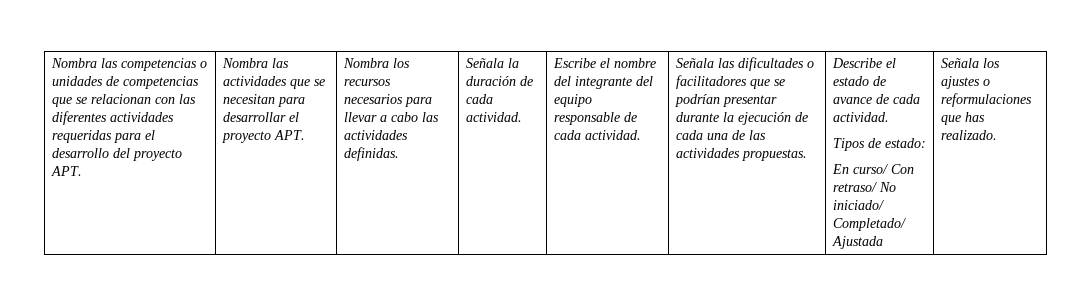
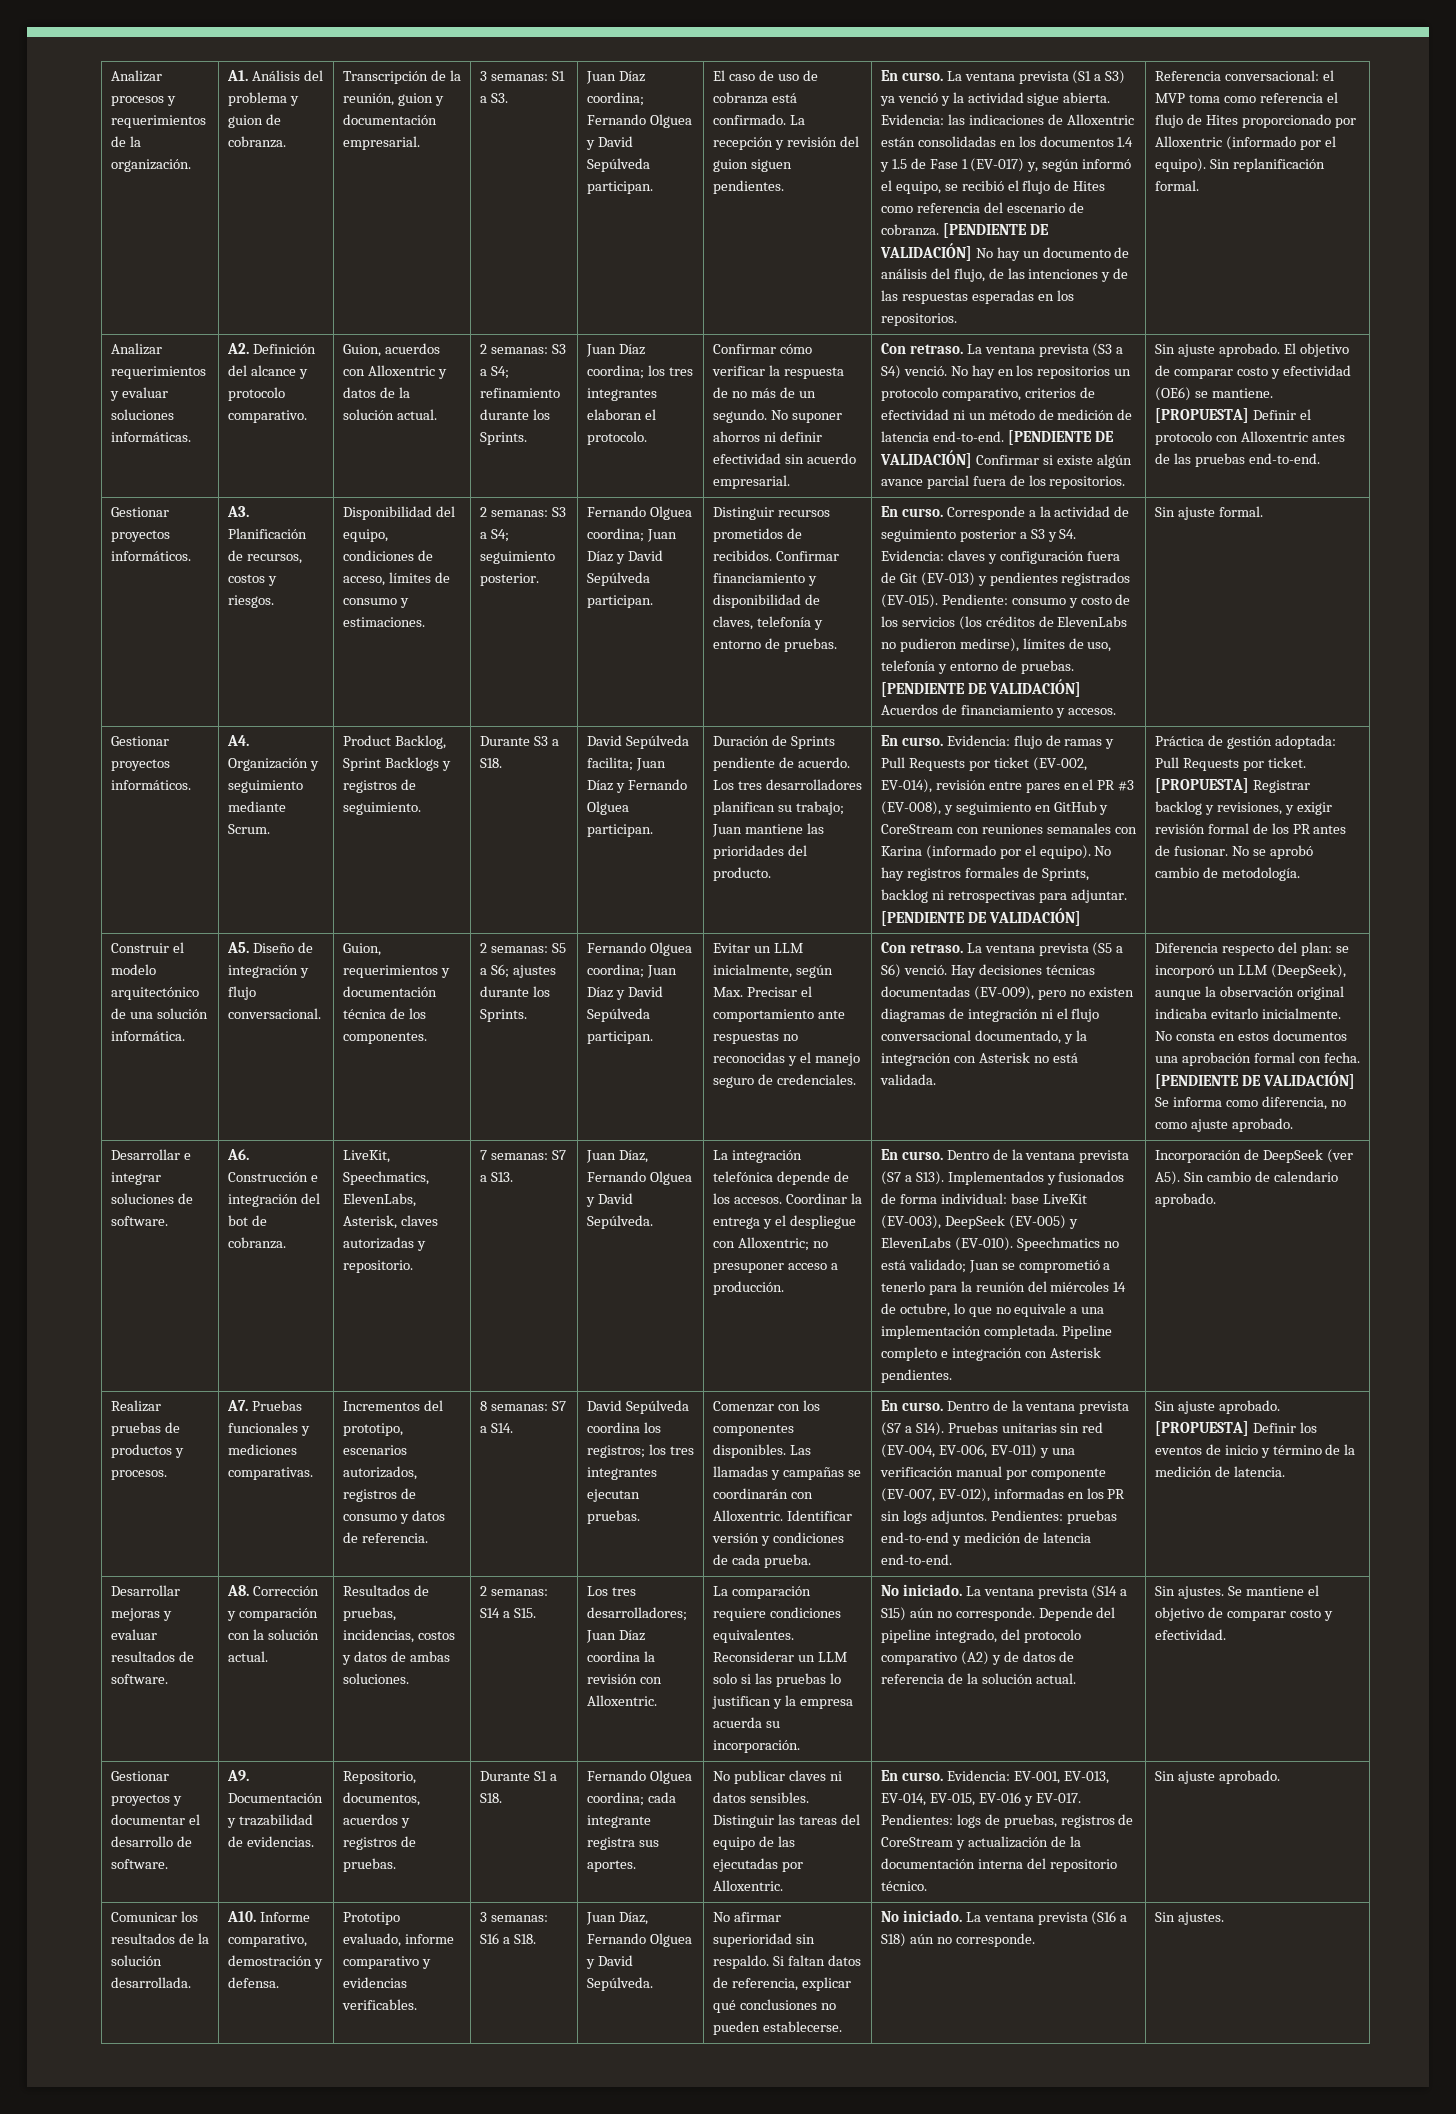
[50,58,207,71] [51,76,199,89] [51,94,196,107] [51,111,174,125] [51,130,155,143] [51,148,182,161] [50,166,82,176] [221,58,289,68] [222,76,325,89] [222,94,305,107] [222,112,299,122] [221,130,305,143] [342,58,410,68] [343,79,391,86] [343,94,432,107] [343,112,439,122] [343,130,408,140] [343,147,399,161] [465,58,519,68] [465,76,533,86] [465,94,493,104] [465,112,522,122] [552,58,656,68] [553,76,653,89] [553,94,592,107] [553,112,637,125] [553,130,641,140] [675,57,814,71] [675,75,785,89] [674,94,777,107] [675,112,808,125] [675,130,766,140] [675,148,807,161] [831,58,896,68] [832,76,886,86] [832,94,920,104] [832,112,889,122] [832,138,926,151] [831,164,914,174] [832,182,896,192] [832,200,884,210] [832,218,906,231] [831,236,883,249] [940,58,1000,68] [940,76,990,89] [940,93,1032,107] [940,112,985,125] [940,130,997,140] Nombra las competencias o unidades de competencias que se relacionan con las diferentes actividades requeridas para el desarrollo del proyecto APT. | Nombra las actividades que se necesitan para desarrollar el proyecto APT. | Nombra los recursos necesarios para llevar a cabo las actividades definidas. | Señala la duración de cada actividad. | Escribe el nombre del integrante del equipo responsable de cada actividad. | Señala las dificultades o facilitadores que se podrían presentar durante la ejecución de cada una de las actividades propuestas. | Describe el estado de avance de cada actividad. // Tipos de estado: // En curso/ Con retraso/ No iniciado/ Completado/ Ajustada | Señala los ajustes o reformulaciones que has realizado. -> [110,70,162,82] [110,96,176,106] [110,115,206,128] [110,136,141,147] [110,159,191,172] [226,70,323,81] [227,92,299,106] [227,114,281,128] [227,136,286,148] [342,70,461,84] [342,93,444,106] [342,114,437,125] [342,136,420,150] [479,71,565,81] [479,93,508,103] [585,71,645,84] [586,92,644,106] [586,114,692,128] [585,136,633,150] [586,158,650,172] [586,181,653,194] [712,70,818,81] [712,92,797,104] [712,114,805,125] [712,136,859,150] [712,159,792,172] [712,180,784,194] [880,70,1126,84] [879,92,1111,106] [880,114,1134,125] [880,136,1134,147] [879,158,1132,172] [880,180,1106,194] [880,202,1084,213] [880,223,1049,238] [879,243,1130,261] [880,268,1129,282] [880,290,1074,304] [880,313,957,326] [1154,70,1334,81] [1154,92,1338,103] [1154,114,1356,128] [1154,136,1336,150] [1154,158,1325,172] [1154,180,1199,191] [110,343,162,355] [110,366,206,379] [109,387,168,401] [110,409,174,420] [110,432,191,442] [226,343,316,354] [227,365,308,379] [227,387,285,401] [227,410,307,423] [342,343,440,357] [342,365,447,379] [342,387,410,398] [342,409,437,420] [479,344,566,354] [479,366,509,379] [479,388,560,398] [479,409,550,420] [479,432,527,445] [585,344,645,357] [586,365,693,379] [586,388,657,401] [586,409,656,420] [586,431,647,445] [712,344,812,354] [711,365,844,379] [712,387,816,398] [712,409,842,423] [712,431,822,442] [712,453,856,464] [712,475,790,489] [880,343,1124,357] [880,365,1132,379] [880,387,1095,401] [880,409,1133,420] [880,430,1114,445] [879,450,1132,468] [880,475,1126,489] [1154,343,1349,357] [1154,365,1351,379] [1154,387,1273,401] [1154,408,1311,423] [1154,431,1345,445] [1154,453,1320,467] [110,507,169,517] [110,530,170,542] [110,551,191,561] [226,506,249,517] [227,528,307,539] [227,550,302,564] [227,574,277,586] [227,595,274,608] [342,506,455,520] [342,529,388,542] [342,550,433,561] [342,572,450,586] [342,598,409,608] [342,617,425,627] [479,507,566,517] [479,529,509,542] [479,551,555,564] [479,573,539,586] [586,506,692,520] [586,528,677,542] [586,550,663,564] [586,572,650,586] [586,595,653,608] [712,507,830,520] [712,528,802,542] [712,550,839,561] [712,573,817,586] [712,594,820,608] [712,616,823,630] [712,638,837,652] [880,506,1130,520] [880,529,1077,542] [880,550,1120,564] [880,572,1131,586] [880,594,1131,608] [880,616,1128,630] [880,638,1112,652] [880,660,1074,674] [880,679,1081,697] [880,704,1116,718] [1154,506,1263,520] [110,736,169,746] [110,759,170,771] [110,780,191,790] [226,735,249,746] [227,758,319,771] [227,780,303,793] [227,801,286,812] [227,824,270,834] [342,735,446,749] [342,757,451,771] [342,779,416,793] [342,802,421,815] [479,736,559,746] [479,758,502,768] [586,735,689,749] [586,757,666,771] [586,779,687,793] [586,801,629,815] [586,824,653,837] [712,735,835,749] [712,757,850,771] [712,779,862,790] [712,801,844,815] [711,823,824,837] [712,845,807,859] [712,867,771,881] [880,735,1115,749] [880,757,1087,771] [880,779,1135,793] [880,801,1109,815] [880,823,1137,834] [880,845,1112,859] [880,867,1089,881] [880,889,1127,903] [880,908,1081,926] [1154,735,1336,749] [1154,757,1306,771] [1154,778,1310,793] [1154,801,1332,815] [1154,823,1347,834] [1154,845,1313,859] [1154,867,1300,881] [110,942,184,953] [110,964,156,975] [110,987,199,1000] [110,1008,208,1019] [110,1031,185,1041] [226,942,313,953] [227,965,309,978] [227,986,256,1000] [227,1008,321,1019] [342,943,381,956] [342,965,450,978] [342,986,437,997] [342,1008,426,1019] [342,1032,427,1044] [479,943,566,953] [479,964,556,978] [479,986,550,997] [479,1009,527,1022] [586,942,692,956] [586,964,677,978] [586,986,663,1000] [586,1008,650,1022] [586,1031,653,1044] [712,943,803,953] [712,964,833,978] [712,986,812,997] [712,1009,845,1022] [712,1032,798,1044] [712,1052,860,1066] [712,1074,856,1088] [880,942,1124,956] [880,964,1095,978] [880,986,1134,1000] [880,1008,1100,1022] [880,1030,1087,1044] [880,1052,1078,1066] [879,1074,936,1085] [1154,942,1349,956] [1154,964,1346,978] [1154,986,1344,1000] [1154,1008,1341,1019] [1154,1030,1347,1041] [1154,1052,1360,1066] [1154,1071,1355,1089] [1154,1096,1346,1110] [1154,1118,1293,1132] [110,1149,191,1160] [110,1172,161,1185] [110,1193,193,1204] [110,1216,168,1226] [226,1149,249,1160] [227,1172,318,1182] [227,1193,320,1207] [227,1215,267,1226] [227,1237,286,1249] [342,1150,390,1163] [342,1171,429,1185] [342,1193,416,1207] [342,1215,438,1229] [342,1237,426,1251] [342,1260,413,1273] [479,1150,566,1160] [479,1172,513,1182] [585,1150,648,1163] [586,1171,692,1185] [585,1193,633,1207] [586,1215,653,1229] [712,1150,802,1163] [712,1171,849,1185] [712,1193,862,1204] [712,1215,856,1229] [712,1237,828,1251] [712,1263,838,1273] [712,1281,784,1295] [880,1149,1130,1163] [880,1171,1125,1185] [880,1193,1087,1204] [880,1215,1078,1229] [880,1237,1119,1251] [880,1259,1111,1273] [880,1281,1127,1295] [880,1303,1105,1317] [880,1325,1112,1339] [880,1347,1101,1361] [880,1369,952,1383] [1154,1149,1353,1163] [1154,1171,1338,1185] [1154,1193,1216,1207] [110,1400,161,1412] [110,1422,180,1436] [110,1444,184,1458] [110,1470,167,1480] [226,1400,302,1411] [227,1422,310,1436] [227,1444,297,1455] [227,1467,313,1480] [342,1400,443,1411] [342,1423,403,1436] [342,1445,407,1455] [342,1466,417,1480] [342,1488,416,1502] [342,1510,445,1524] [342,1532,428,1543] [479,1401,566,1411] [479,1423,513,1433] [586,1400,689,1414] [586,1422,661,1433] [586,1444,694,1458] [586,1467,657,1480] [586,1489,640,1502] [586,1510,640,1524] [712,1400,820,1412] [712,1424,794,1436] [712,1444,811,1458] [712,1466,861,1480] [712,1488,813,1499] [712,1510,852,1521] [711,1532,844,1546] [712,1554,811,1568] [880,1400,1130,1414] [880,1422,1104,1436] [880,1444,1075,1458] [879,1466,1106,1480] [880,1488,1126,1502] [880,1510,1117,1524] [880,1532,1091,1546] [880,1554,952,1565] [1154,1400,1280,1414] [1154,1421,1317,1436] [1154,1444,1356,1458] [1154,1466,1285,1477] [110,1585,180,1596] [110,1608,172,1621] [110,1629,157,1640] [110,1651,194,1662] [110,1674,168,1684] [226,1585,319,1596] [226,1608,318,1621] [227,1629,319,1640] [227,1651,268,1662] [342,1585,429,1596] [342,1607,396,1621] [342,1629,455,1643] [341,1651,450,1665] [342,1673,409,1684] [479,1586,548,1596] [479,1608,536,1618] [586,1586,636,1596] [586,1607,687,1621] [585,1630,645,1643] [586,1651,655,1662] [586,1674,662,1684] [586,1695,657,1706] [712,1586,811,1599] [712,1607,841,1621] [712,1629,794,1643] [712,1651,847,1662] [712,1673,841,1687] [711,1695,853,1709] [712,1717,780,1728] [712,1740,800,1753] [880,1584,1128,1599] [880,1607,1116,1621] [880,1629,1081,1643] [880,1651,1075,1665] [880,1673,1076,1684] [1154,1585,1319,1599] [1154,1607,1333,1621] [1154,1629,1226,1640] [110,1771,169,1781] [110,1794,182,1806] [110,1814,200,1825] [110,1836,192,1847] [110,1859,168,1869] [226,1770,249,1781] [227,1793,323,1803] [226,1814,313,1828] [227,1836,314,1847] [342,1771,416,1784] [342,1792,420,1806] [342,1814,410,1828] [342,1836,416,1850] [342,1858,396,1872] [479,1771,557,1781] [479,1793,502,1803] [586,1770,692,1784] [586,1792,676,1806] [586,1815,651,1828] [586,1837,659,1850] [586,1860,636,1872] [712,1770,842,1784] [712,1792,809,1803] [712,1814,860,1828] [712,1836,795,1850] [712,1858,803,1872] [712,1880,783,1891] [880,1770,1109,1784] [880,1792,1081,1806] [880,1814,1134,1828] [880,1836,1081,1850] [880,1858,1117,1872] [880,1881,927,1891] [1154,1770,1280,1784] [110,1911,198,1922] [110,1933,209,1944] [110,1955,162,1966] [110,1977,191,1988] [226,1911,310,1922] [227,1934,307,1947] [227,1955,323,1969] [227,1977,279,1988] [342,1912,400,1925] [342,1933,454,1947] [342,1956,431,1969] [342,1977,407,1988] [341,1999,417,2010] [479,1912,548,1922] [479,1933,536,1944] [585,1912,648,1925] [586,1933,692,1947] [585,1955,633,1969] [586,1977,653,1991] [712,1912,781,1922] [712,1933,815,1947] [712,1955,861,1969] [712,1977,851,1991] [712,1999,836,2013] [712,2021,842,2035] [880,1910,1128,1925] [880,1933,1035,1947] [1154,1912,1224,1925] Analizar procesos y requerimientos de la organización. | A1. Análisis del problema y guion de cobranza. | Transcripción de la reunión, guion y documentación empresarial. | 3 semanas: S1 a S3. | Juan Díaz coordina; Fernando Olguea y David Sepúlveda participan. | El caso de uso de cobranza está confirmado. La recepción y revisión del guion siguen pendientes. | En curso. La ventana prevista (S1 a S3) ya venció y la actividad sigue abierta. Evidencia: las indicaciones de Alloxentric están consolidadas en los documentos 1.4 y 1.5 de Fase 1 (EV-017) y, según informó el equipo, se recibió el flujo de Hites como referencia del escenario de cobranza. [PENDIENTE DE VALIDACIÓN] No hay un documento de análisis del flujo, de las intenciones y de las respuestas esperadas en los repositorios. | Referencia conversacional: el MVP toma como referencia el flujo de Hites proporcionado por Alloxentric (informado por el equipo). Sin replanificación formal. // Analizar requerimientos y evaluar soluciones informáticas. | A2. Definición del alcance y protocolo comparativo. | Guion, acuerdos con Alloxentric y datos de la solución actual. | 2 semanas: S3 a S4; refinamiento durante los Sprints. | Juan Díaz coordina; los tres integrantes elaboran el protocolo. | Confirmar cómo verificar la respuesta de no más de un segundo. No suponer ahorros ni definir efectividad sin acuerdo empresarial. | Con retraso. La ventana prevista (S3 a S4) venció. No hay en los repositorios un protocolo comparativo, criterios de efectividad ni un método de medición de latencia end-to-end. [PENDIENTE DE VALIDACIÓN] Confirmar si existe algún avance parcial fuera de los repositorios. | Sin ajuste aprobado. El objetivo de comparar costo y efectividad (OE6) se mantiene. [PROPUESTA] Definir el protocolo con Alloxentric antes de las pruebas end-to-end. // Gestionar proyectos informáticos. | A3. Planificación de recursos, costos y riesgos. | Disponibilidad del equipo, condiciones de acceso, límites de consumo y estimaciones. | 2 semanas: S3 a S4; seguimiento posterior. | Fernando Olguea coordina; Juan Díaz y David Sepúlveda participan. | Distinguir recursos prometidos de recibidos. Confirmar financiamiento y disponibilidad de claves, telefonía y entorno de pruebas. | En curso. Corresponde a la actividad de seguimiento posterior a S3 y S4. Evidencia: claves y configuración fuera de Git (EV-013) y pendientes registrados (EV-015). Pendiente: consumo y costo de los servicios (los créditos de ElevenLabs no pudieron medirse), límites de uso, telefonía y entorno de pruebas. [PENDIENTE DE VALIDACIÓN] Acuerdos de financiamiento y accesos. | Sin ajuste formal. // Gestionar proyectos informáticos. | A4. Organización y seguimiento mediante Scrum. | Product Backlog, Sprint Backlogs y registros de seguimiento. | Durante S3 a S18. | David Sepúlveda facilita; Juan Díaz y Fernando Olguea participan. | Duración de Sprints pendiente de acuerdo. Los tres desarrolladores planifican su trabajo; Juan mantiene las prioridades del producto. | En curso. Evidencia: flujo de ramas y Pull Requests por ticket (EV-002, EV-014), revisión entre pares en el PR #3 (EV-008), y seguimiento en GitHub y CoreStream con reuniones semanales con Karina (informado por el equipo). No hay registros formales de Sprints, backlog ni retrospectivas para adjuntar. [PENDIENTE DE VALIDACIÓN] | Práctica de gestión adoptada: Pull Requests por ticket. [PROPUESTA] Registrar backlog y revisiones, y exigir revisión formal de los PR antes de fusionar. No se aprobó cambio de metodología. // Construir el modelo arquitectónico de una solución informática. | A5. Diseño de integración y flujo conversacional. | Guion, requerimientos y documentación técnica de los componentes. | 2 semanas: S5 a S6; ajustes durante los Sprints. | Fernando Olguea coordina; Juan Díaz y David Sepúlveda participan. | Evitar un LLM inicialmente, según Max. Precisar el comportamiento ante respuestas no reconocidas y el manejo seguro de credenciales. | Con retraso. La ventana prevista (S5 a S6) venció. Hay decisiones técnicas documentadas (EV-009), pero no existen diagramas de integración ni el flujo conversacional documentado, y la integración con Asterisk no está validada. | Diferencia respecto del plan: se incorporó un LLM (DeepSeek), aunque la observación original indicaba evitarlo inicialmente. No consta en estos documentos una aprobación formal con fecha. [PENDIENTE DE VALIDACIÓN] Se informa como diferencia, no como ajuste aprobado. // Desarrollar e integrar soluciones de software. | A6. Construcción e integración del bot de cobranza. | LiveKit, Speechmatics, ElevenLabs, Asterisk, claves autorizadas y repositorio. | 7 semanas: S7 a S13. | Juan Díaz, Fernando Olguea y David Sepúlveda. | La integración telefónica depende de los accesos. Coordinar la entrega y el despliegue con Alloxentric; no presuponer acceso a producción. | En curso. Dentro de la ventana prevista (S7 a S13). Implementados y fusionados de forma individual: base LiveKit (EV-003), DeepSeek (EV-005) y ElevenLabs (EV-010). Speechmatics no está validado; Juan se comprometió a tenerlo para la reunión del miércoles 14 de octubre, lo que no equivale a una implementación completada. Pipeline completo e integración con Asterisk pendientes. | Incorporación de DeepSeek (ver A5). Sin cambio de calendario aprobado. // Realizar pruebas de productos y procesos. | A7. Pruebas funcionales y mediciones comparativas. | Incrementos del prototipo, escenarios autorizados, registros de consumo y datos de referencia. | 8 semanas: S7 a S14. | David Sepúlveda coordina los registros; los tres integrantes ejecutan pruebas. | Comenzar con los componentes disponibles. Las llamadas y campañas se coordinarán con Alloxentric. Identificar versión y condiciones de cada prueba. | En curso. Dentro de la ventana prevista (S7 a S14). Pruebas unitarias sin red (EV-004, EV-006, EV-011) y una verificación manual por componente (EV-007, EV-012), informadas en los PR sin logs adjuntos. Pendientes: pruebas end-to-end y medición de latencia end-to-end. | Sin ajuste aprobado. [PROPUESTA] Definir los eventos de inicio y término de la medición de latencia. // Desarrollar mejoras y evaluar resultados de software. | A8. Corrección y comparación con la solución actual. | Resultados de pruebas, incidencias, costos y datos de ambas soluciones. | 2 semanas: S14 a S15. | Los tres desarrolladores; Juan Díaz coordina la revisión con Alloxentric. | La comparación requiere condiciones equivalentes. Reconsiderar un LLM solo si las pruebas lo justifican y la empresa acuerda su incorporación. | No iniciado. La ventana prevista (S14 a S15) aún no corresponde. Depende del pipeline integrado, del protocolo comparativo (A2) y de datos de referencia de la solución actual. | Sin ajustes. Se mantiene el objetivo de comparar costo y efectividad. // Gestionar proyectos y documentar el desarrollo de software. | A9. Documentación y trazabilidad de evidencias. | Repositorio, documentos, acuerdos y registros de pruebas. | Durante S1 a S18. | Fernando Olguea coordina; cada integrante registra sus aportes. | No publicar claves ni datos sensibles. Distinguir las tareas del equipo de las ejecutadas por Alloxentric. | En curso. Evidencia: EV-001, EV-013, EV-014, EV-015, EV-016 y EV-017. Pendientes: logs de pruebas, registros de CoreStream y actualización de la documentación interna del repositorio técnico. | Sin ajuste aprobado. // Comunicar los resultados de la solución desarrollada. | A10. Informe comparativo, demostración y defensa. | Prototipo evaluado, informe comparativo y evidencias verificables. | 3 semanas: S16 a S18. | Juan Díaz, Fernando Olguea y David Sepúlveda. | No afirmar superioridad sin respaldo. Si faltan datos de referencia, explicar qué conclusiones no pueden establecerse. | No iniciado. La ventana prevista (S16 a S18) aún no corresponde. | Sin ajustes.

